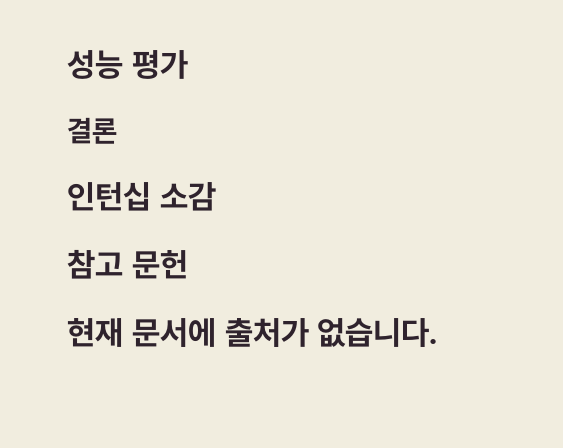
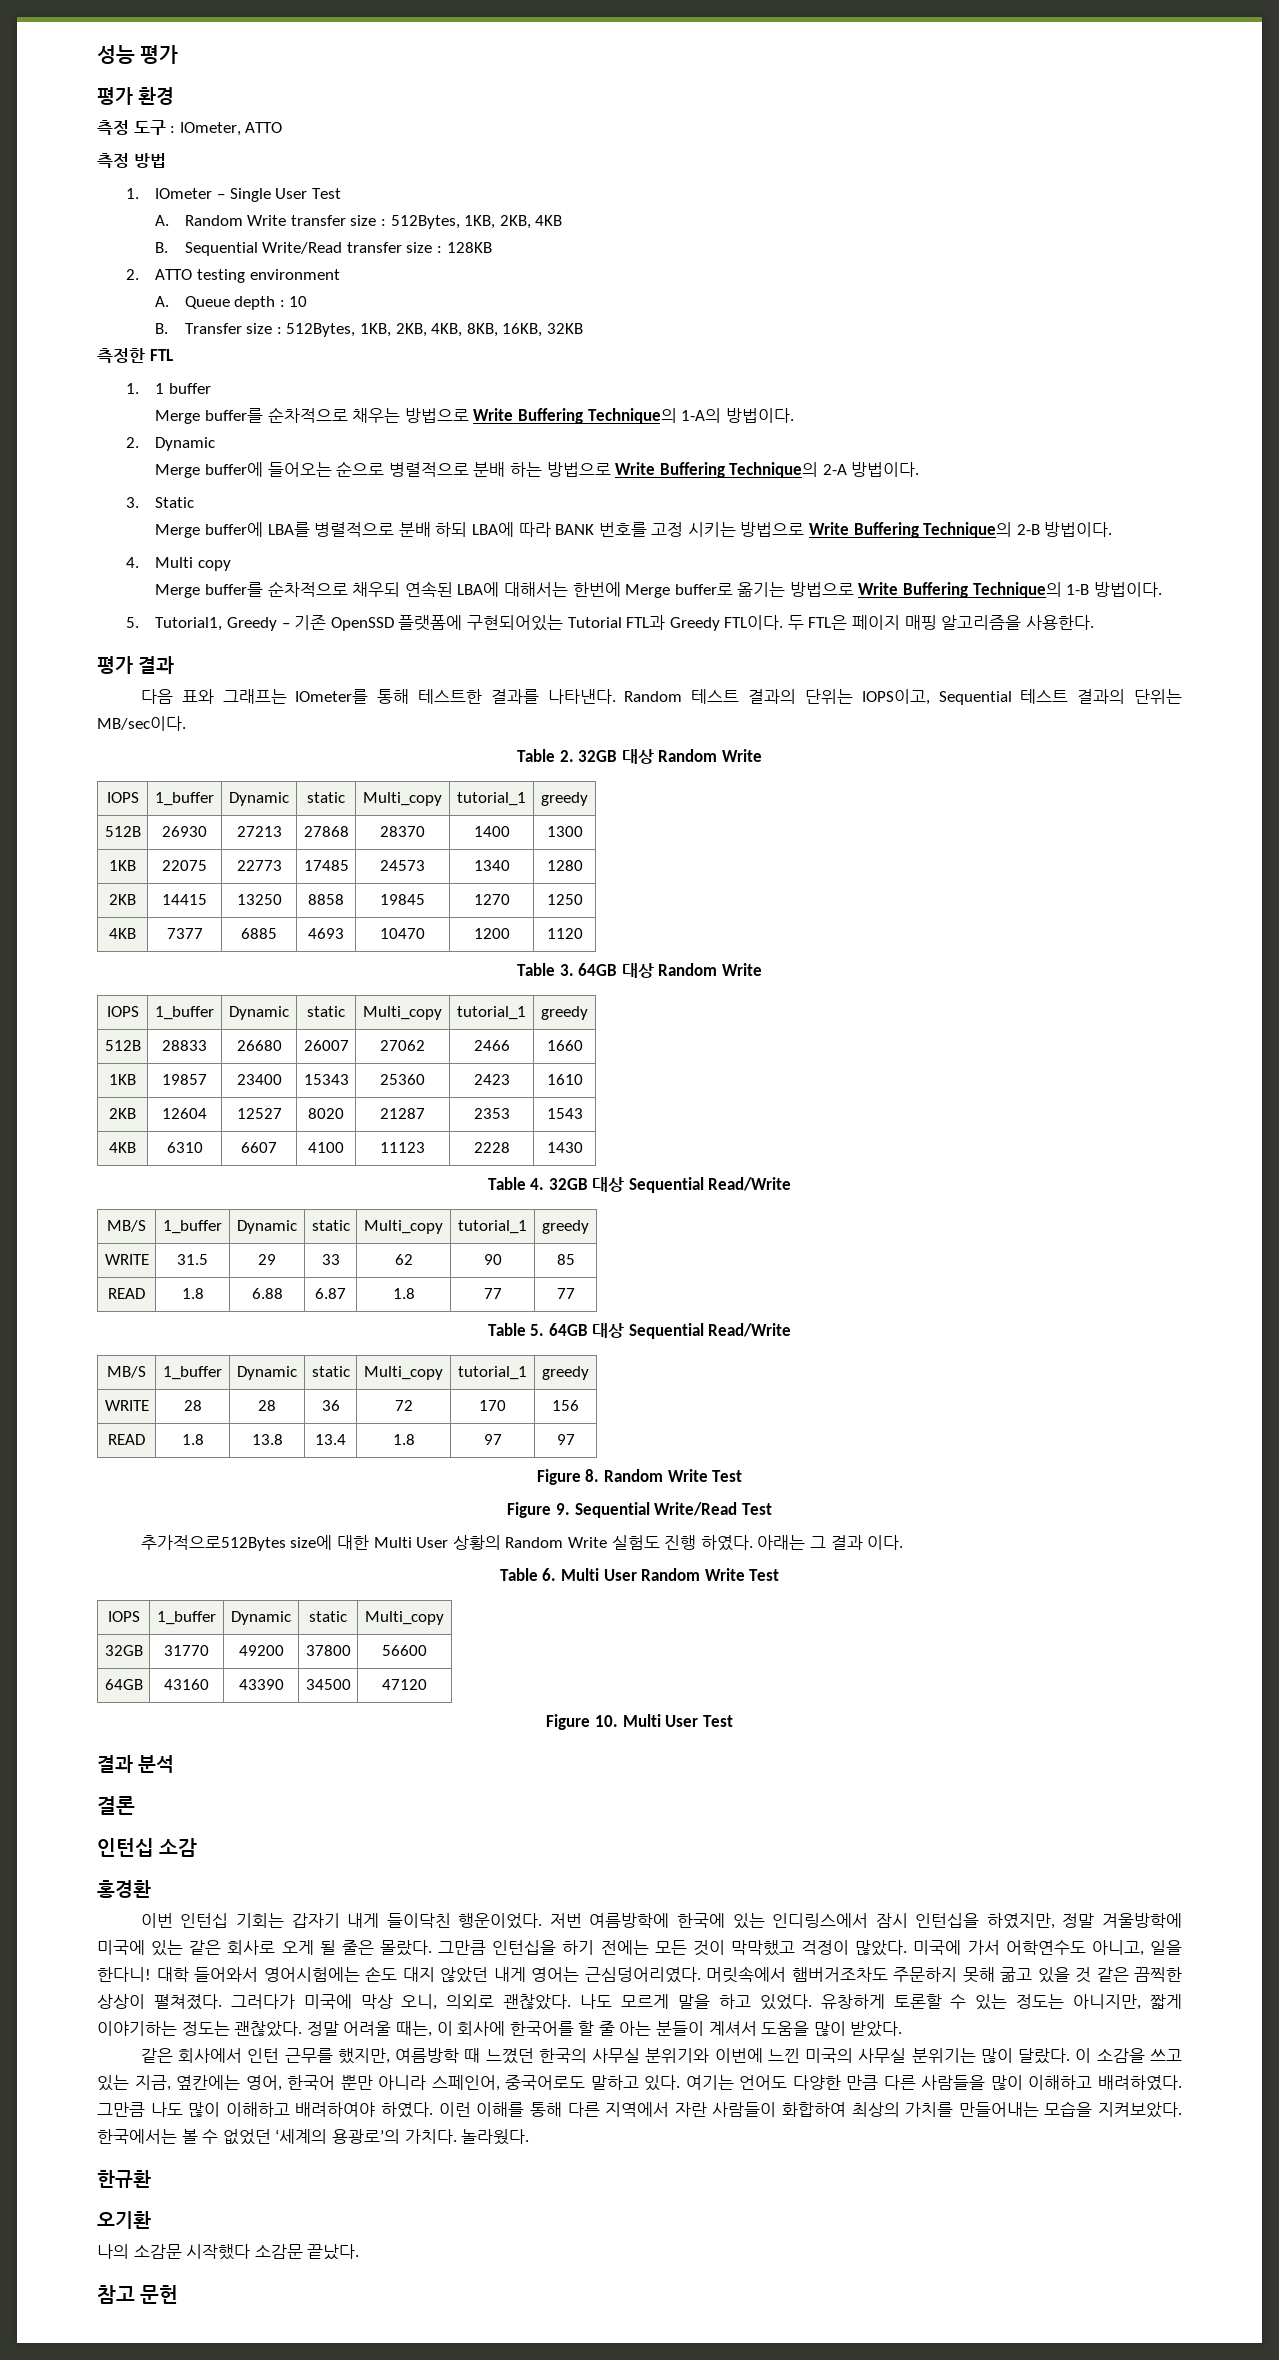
[67,117,117,144] [67,182,216,211] [67,249,188,279] [67,318,438,347] 결론 // 인턴십 소감 // 참고 문헌 // 현재 문서에 출처가 없습니다. -> [97,87,174,105] [97,120,283,136] [97,153,166,168] [126,188,341,202] [155,215,563,229] [155,242,492,256] [126,269,340,283] [155,296,308,310] [155,323,583,337] [97,348,173,363] [126,383,211,394] [155,407,794,424] [126,437,216,451] [155,461,920,478] [126,497,195,508] [155,522,1113,538] [126,557,231,571] [155,581,1162,598] [126,615,1094,631] [97,656,174,674] [140,689,1182,705] [97,716,186,731] [517,749,762,764] [106,792,139,803] [155,792,214,806] [229,792,289,806] [307,792,345,803] [363,792,442,806] [457,792,526,806] [541,792,588,806] [104,826,141,837] [162,826,207,837] [236,826,282,837] [303,826,349,837] [380,826,425,837] [473,826,510,837] [546,826,583,837] [109,860,136,871] [162,860,207,871] [236,860,282,871] [303,860,349,871] [380,860,425,871] [473,860,510,871] [546,860,583,871] [109,894,136,905] [162,894,207,905] [236,894,282,905] [308,894,344,905] [380,894,425,905] [473,894,510,905] [546,894,583,905] [109,928,136,939] [166,928,203,939] [241,928,277,939] [308,928,344,939] [380,928,425,939] [473,928,510,939] [546,928,583,939] [517,963,762,978] [106,1006,139,1017] [155,1006,214,1020] [229,1006,289,1020] [307,1006,345,1017] [363,1006,442,1020] [457,1006,526,1020] [541,1006,588,1020] [104,1040,141,1051] [162,1040,207,1051] [236,1040,282,1051] [303,1040,349,1051] [380,1040,425,1051] [473,1040,510,1051] [546,1040,583,1051] [109,1074,136,1085] [162,1074,207,1085] [236,1074,282,1085] [303,1074,349,1085] [380,1074,425,1085] [473,1074,510,1085] [546,1074,583,1085] [109,1108,136,1119] [162,1108,207,1119] [236,1108,282,1119] [308,1108,344,1119] [380,1108,425,1119] [473,1108,510,1119] [546,1108,583,1119] [109,1142,136,1153] [166,1142,203,1153] [241,1142,277,1153] [308,1142,344,1153] [380,1142,425,1153] [473,1142,510,1153] [546,1142,583,1153] [487,1177,792,1193] [107,1220,146,1232] [163,1220,222,1234] [237,1220,297,1234] [311,1220,350,1231] [364,1220,443,1234] [458,1220,527,1234] [542,1220,589,1234] [104,1254,149,1265] [177,1254,208,1265] [258,1254,276,1265] [321,1254,340,1265] [394,1254,413,1265] [483,1254,502,1265] [556,1254,575,1265] [108,1288,145,1299] [181,1288,204,1299] [251,1288,283,1299] [315,1288,346,1299] [392,1288,415,1299] [483,1288,502,1299] [556,1288,575,1299] [487,1323,792,1339] [107,1366,146,1378] [163,1366,222,1380] [237,1366,297,1380] [311,1366,350,1377] [364,1366,443,1380] [458,1366,527,1380] [542,1366,589,1380] [104,1400,149,1411] [183,1400,202,1411] [258,1400,276,1411] [321,1400,340,1411] [394,1400,413,1411] [479,1400,506,1411] [552,1400,579,1411] [108,1434,145,1445] [181,1434,204,1445] [251,1434,283,1445] [315,1434,346,1445] [392,1434,415,1445] [483,1434,502,1445] [556,1434,575,1445] [536,1469,743,1485] [507,1502,772,1518] [140,1535,904,1551] [499,1568,780,1581] [107,1611,140,1622] [157,1611,216,1625] [231,1611,291,1625] [309,1611,347,1622] [365,1611,444,1625] [104,1645,143,1656] [164,1645,209,1656] [238,1645,284,1656] [305,1645,351,1656] [382,1645,427,1656] [104,1679,143,1690] [164,1679,209,1690] [238,1679,284,1690] [305,1679,351,1690] [382,1679,427,1690] [546,1714,733,1730] [97,1755,174,1773] [97,1796,135,1815] [97,1838,198,1857] [97,1880,151,1898] [140,1913,1182,1929] [97,1940,1182,1956] [97,1966,1182,1983] [97,1994,1182,2010] [97,2021,903,2037] [140,2048,1183,2064] [97,2075,1182,2091] [97,2101,1182,2118] [97,2129,530,2145] [97,2170,151,2188] [97,2211,151,2229] [97,2244,360,2260] [97,2285,179,2304] 평가 환경 // 측정 도구 : IOmeter, ATTO // 측정 방법 // 1. IOmeter – Single User Test // A. Random Write transfer size : 512Bytes, 1KB, 2KB, 4KB // B. Sequential Write/Read transfer size : 128KB // 2. ATTO testing environment // A. Queue depth : 10 // B. Transfer size : 512Bytes, 1KB, 2KB, 4KB, 8KB, 16KB, 32KB // 측정한 FTL // 1. 1 buffer // Merge buffer를 순차적으로 채우는 방법으로 Write Buffering Technique의 1-A의 방법이다. // 2. Dynamic // Merge buffer에 들어오는 순으로 병렬적으로 분배 하는 방법으로 Write Buffering Technique의 2-A 방법이다. // 3. Static // Merge buffer에 LBA를 병렬적으로 분배 하되 LBA에 따라 BANK 번호를 고정 시키는 방법으로 Write Buffering Technique의 2-B 방법이다. // 4. Multi copy // Merge buffer를 순차적으로 채우되 연속된 LBA에 대해서는 한번에 Merge buffer로 옮기는 방법으로 Write Buffering Technique의 1-B 방법이다. // 5. Tutorial1, Greedy – 기존 OpenSSD 플랫폼에 구현되어있는 Tutorial FTL과 Greedy FTL이다. 두 FTL은 페이지 매핑 알고리즘을 사용한다. // 평가 결과 // 다음 표와 그래프는 IOmeter를 통해 테스트한 결과를 나타낸다. Random 테스트 결과의 단위는 IOPS이고, Sequential 테스트 결과의 단위는 MB/sec이다. // Table 2. 32GB 대상 Random Write // IOPS | 1_buffer | Dynamic | static | Multi_copy | tutorial_1 | greedy // 512B | 26930 | 27213 | 27868 | 28370 | 1400 | 1300 // 1KB | 22075 | 22773 | 17485 | 24573 | 1340 | 1280 // 2KB | 14415 | 13250 | 8858 | 19845 | 1270 | 1250 // 4KB | 7377 | 6885 | 4693 | 10470 | 1200 | 1120 // Table 3. 64GB 대상 Random Write // IOPS | 1_buffer | Dynamic | static | Multi_copy | tutorial_1 | greedy // 512B | 28833 | 26680 | 26007 | 27062 | 2466 | 1660 // 1KB | 19857 | 23400 | 15343 | 25360 | 2423 | 1610 // 2KB | 12604 | 12527 | 8020 | 21287 | 2353 | 1543 // 4KB | 6310 | 6607 | 4100 | 11123 | 2228 | 1430 // Table 4. 32GB 대상 Sequential Read/Write // MB/S | 1_buffer | Dynamic | static | Multi_copy | tutorial_1 | greedy // WRITE | 31.5 | 29 | 33 | 62 | 90 | 85 // READ | 1.8 | 6.88 | 6.87 | 1.8 | 77 | 77 // Table 5. 64GB 대상 Sequential Read/Write // MB/S | 1_buffer | Dynamic | static | Multi_copy | tutorial_1 | greedy // WRITE | 28 | 28 | 36 | 72 | 170 | 156 // READ | 1.8 | 13.8 | 13.4 | 1.8 | 97 | 97 // Figure 8. Random Write Test // Figure 9. Sequential Write/Read Test // 추가적으로512Bytes size에 대한 Multi User 상황의 Random Write 실험도 진행 하였다. 아래는 그 결과 이다. // Table 6. Multi User Random Write Test // IOPS | 1_buffer | Dynamic | static | Multi_copy // 32GB | 31770 | 49200 | 37800 | 56600 // 64GB | 43160 | 43390 | 34500 | 47120 // Figure 10. Multi User Test // 결과 분석 // 결론 // 인턴십 소감 // 홍경환 // 이번 인턴십 기회는 갑자기 내게 들이닥친 행운이었다. 저번 여름방학에 한국에 있는 인디링스에서 잠시 인턴십을 하였지만, 정말 겨울방학에 미국에 있는 같은 회사로 오게 될 줄은 몰랐다. 그만큼 인턴십을 하기 전에는 모든 것이 막막했고 걱정이 많았다. 미국에 가서 어학연수도 아니고, 일을 한다니! 대학 들어와서 영어시험에는 손도 대지 않았던 내게 영어는 근심덩어리였다. 머릿속에서 햄버거조차도 주문하지 못해 굶고 있을 것 같은 끔찍한 상상이 펼쳐졌다. 그러다가 미국에 막상 오니, 의외로 괜찮았다. 나도 모르게 말을 하고 있었다. 유창하게 토론할 수 있는 정도는 아니지만, 짧게 이야기하는 정도는 괜찮았다. 정말 어려울 때는, 이 회사에 한국어를 할 줄 아는 분들이 계셔서 도움을 많이 받았다. // 같은 회사에서 인턴 근무를 했지만, 여름방학 때 느꼈던 한국의 사무실 분위기와 이번에 느낀 미국의 사무실 분위기는 많이 달랐다. 이 소감을 쓰고 있는 지금, 옆칸에는 영어, 한국어 뿐만 아니라 스페인어, 중국어로도 말하고 있다. 여기는 언어도 다양한 만큼 다른 사람들을 많이 이해하고 배려하였다. 그만큼 나도 많이 이해하고 배려하여야 하였다. 이런 이해를 통해 다른 지역에서 자란 사람들이 화합하여 최상의 가치를 만들어내는 모습을 지켜보았다. 한국에서는 볼 수 없었던 ‘세계의 용광로’의 가치다. 놀라웠다. // 한규환 // 오기환 // 나의 소감문 시작했다 소감문 끝났다. // 참고 문헌

